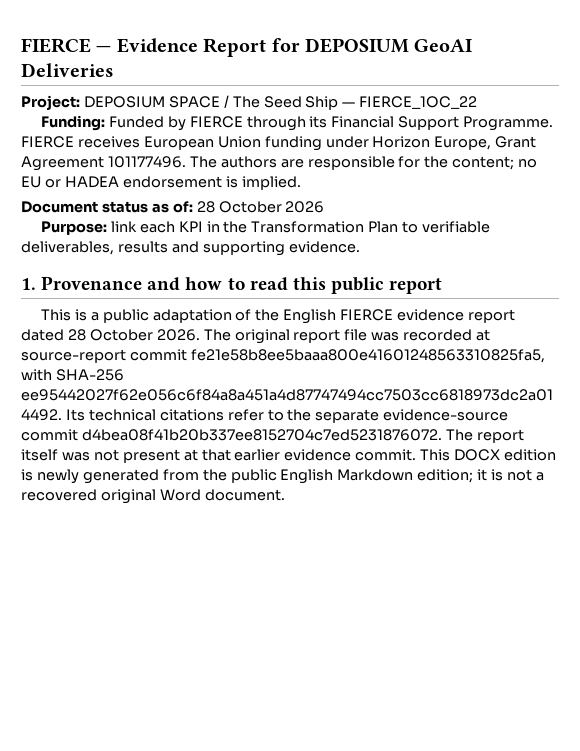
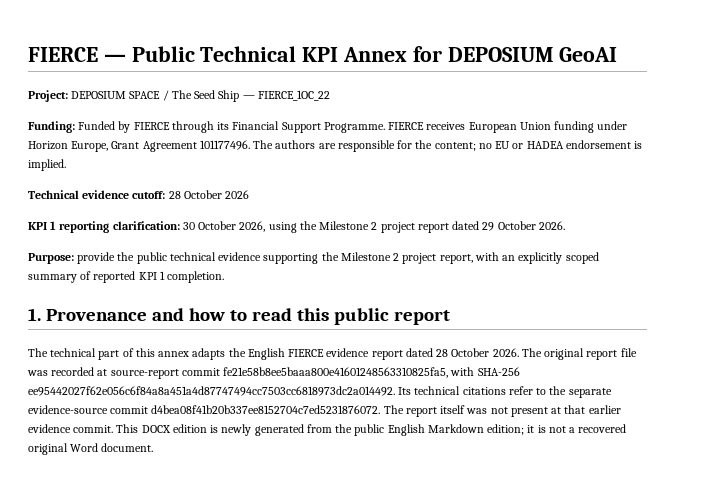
[116,38,267,57] Evidence Report -> [131,46,408,62] Public Technical KPI Annex
[21,63,114,77] Deliveries -> (618, 54) none
[21,201,193,213] Document status as of: -> [28,190,166,199] Technical evidence cutoff:
[40,221,491,235] [21,241,360,256] Purpose: link each KPI in the Transformation Plan to verifiable deliverables, results and supporting evidence. -> [28,221,565,233] [28,252,599,264] [28,271,225,283] KPI 1 reporting clarification: 30 October 2026, using the Milestone 2 project report dated 29 October 2026. // Purpose: provide the public technical evidence supporting the Milestone 2 project report, with an explicitly scoped summary of reported KPI 1 completion.
[40,309,252,323] This is a public adaptation of -> [28,348,226,360] The technical part of this annex adapts

